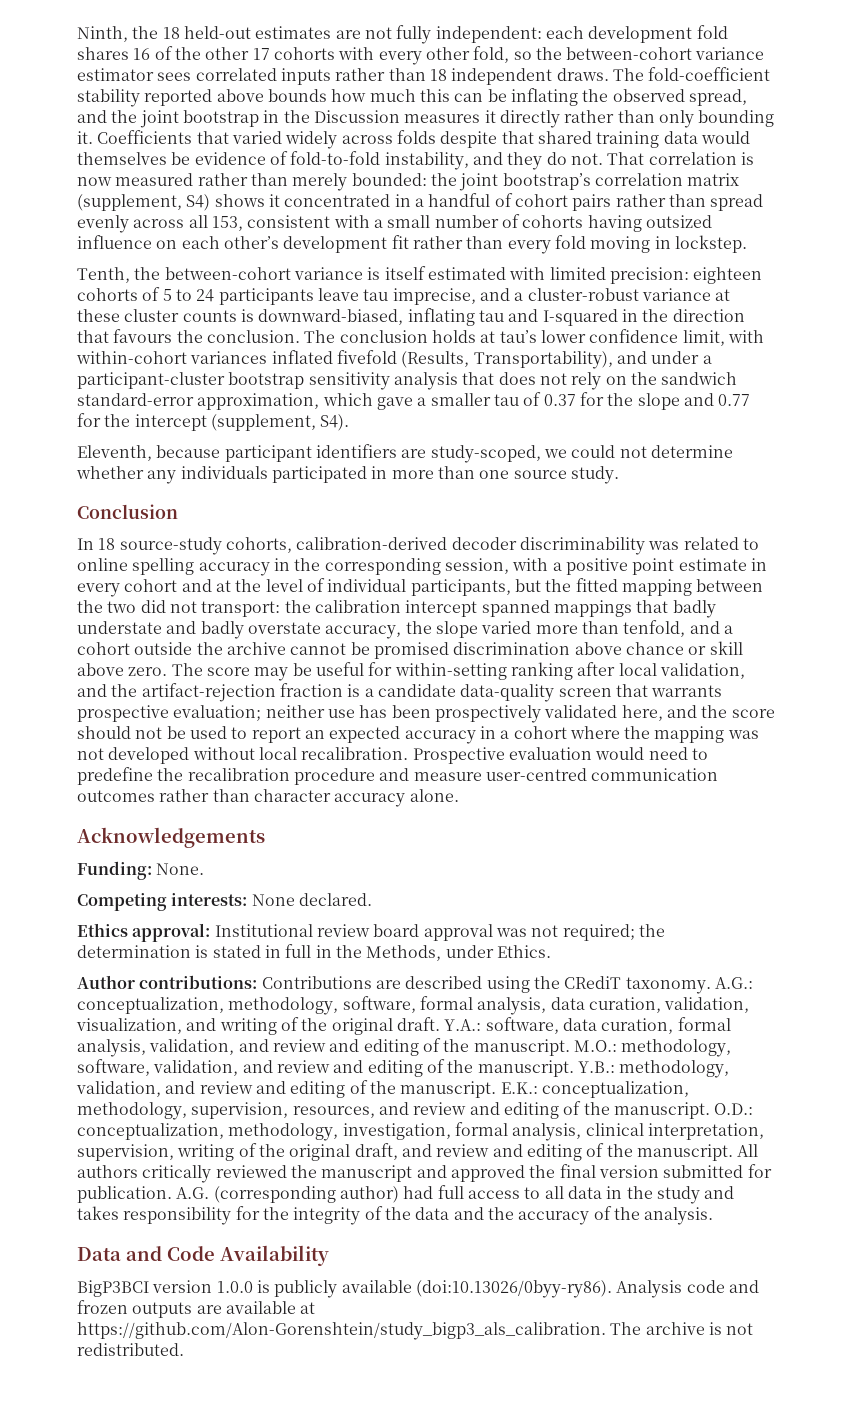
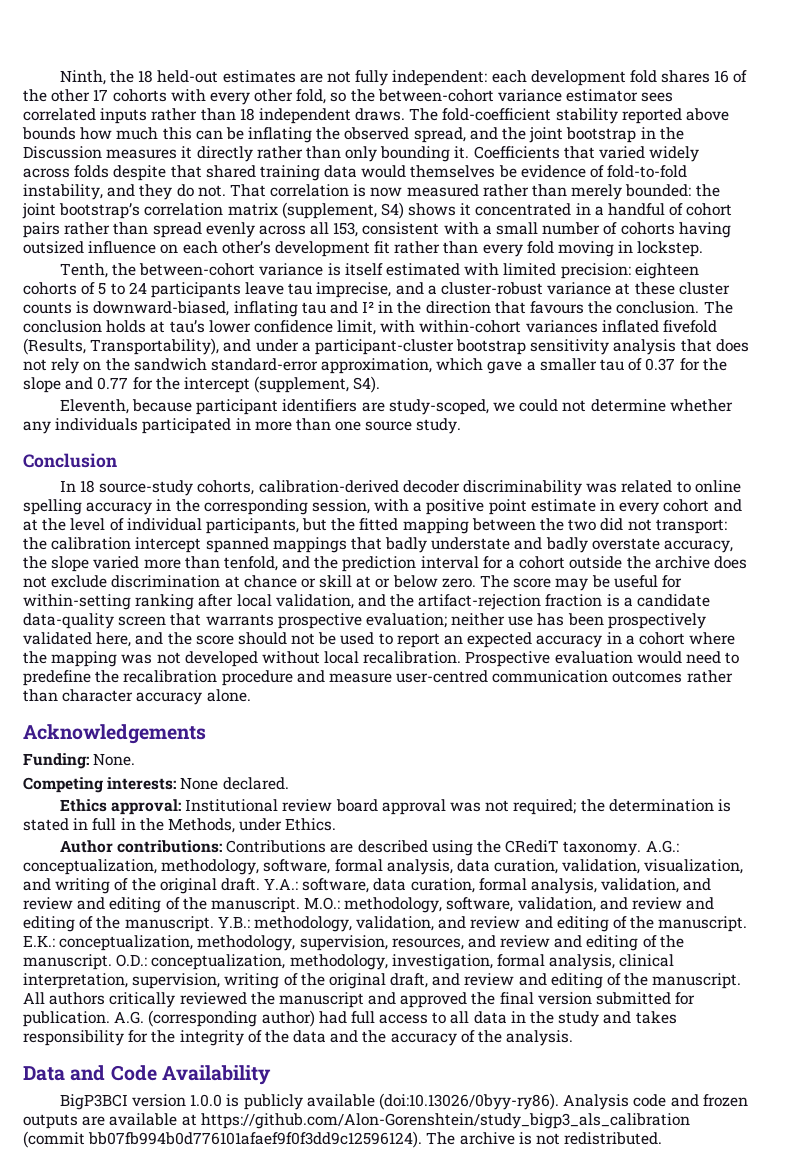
[542,309,618,326] I-squared -> [362,301,375,313] I²
(720, 627) none -> [314,556,503,572] the prediction interval for
[290,641,743,659] [77,663,124,676] cannot be promised discrimination above chance or skill above -> [713,556,747,569] [23,575,438,588] does not exclude discrimination at chance or skill at or below
[77,1322,606,1340] https://github.com/Alon-Gorenshtein/study_bigp3_als_calibration. -> [200,1113,690,1129] [23,1131,423,1148] https://github.com/Alon-Gorenshtein/study_bigp3_als_calibration (commit bb07fb994b0d776101afaef9f0f3dd9c12596124).

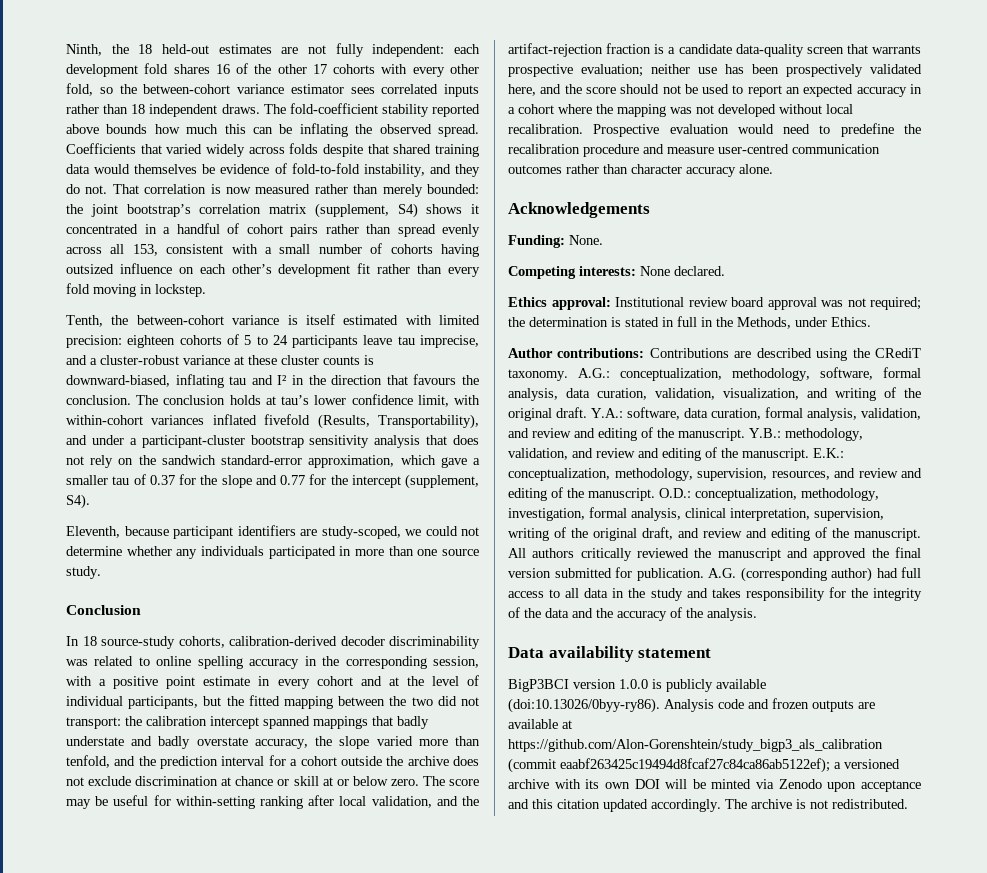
[413,127,684,143] [23,146,470,162] spread, and the joint bootstrap in the Discussion measures it directly rather than only bounding it. -> [438,124,479,137] spread.
[304,897,715,913] [23,916,214,932] M.O.: methodology, software, validation, and review and editing of the manuscript. -> (745, 434) none
[70,1065,271,1085] and Code Availability -> [548,646,712,662] availability statement
[88,1131,423,1148] bb07fb994b0d776101afaef9f0f3dd9c12596124). -> [560,758,900,773] [508,779,921,792] [508,799,721,812] eaabf263425c19494d8fcaf27c84ca86ab5122ef); a versioned archive with its own DOI will be minted via Zenodo upon acceptance and this citation updated accordingly.

